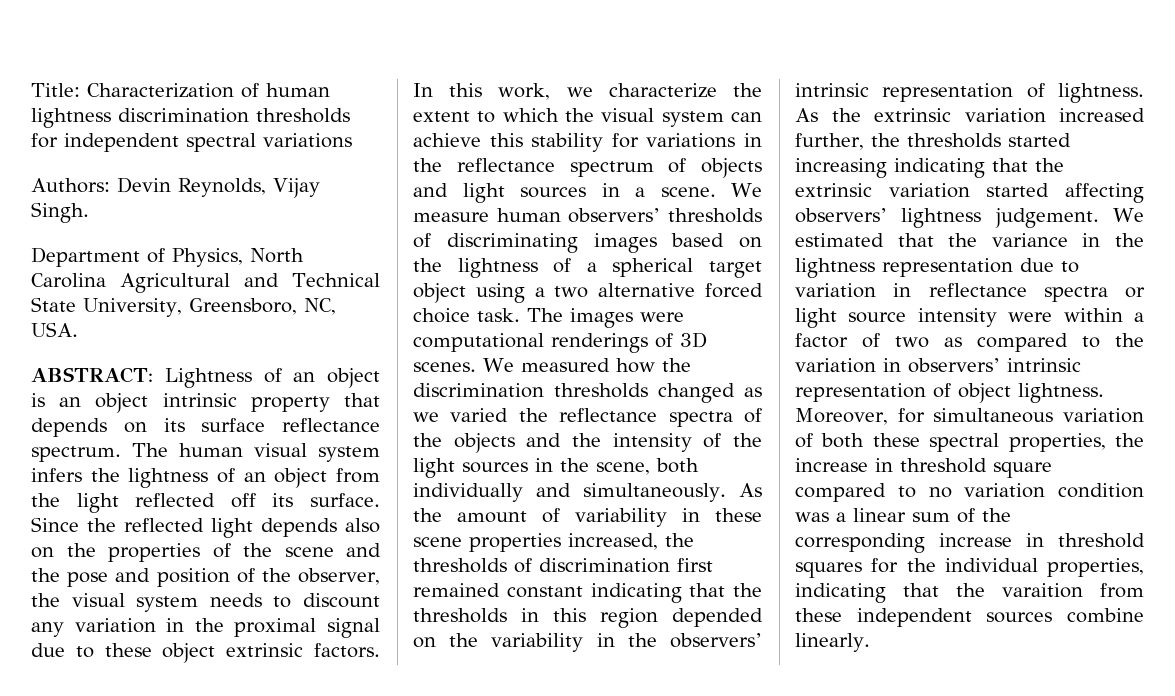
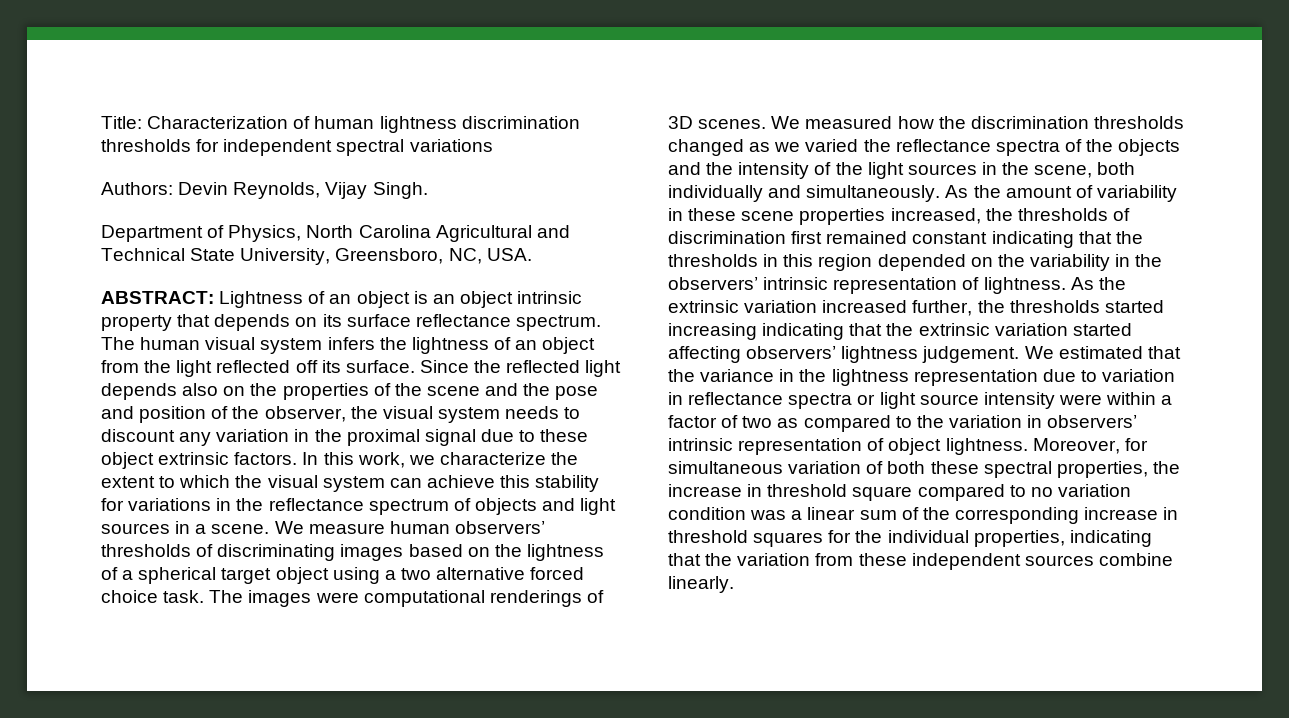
[1002,583,1083,598] varaition -> [737,553,811,566] variation

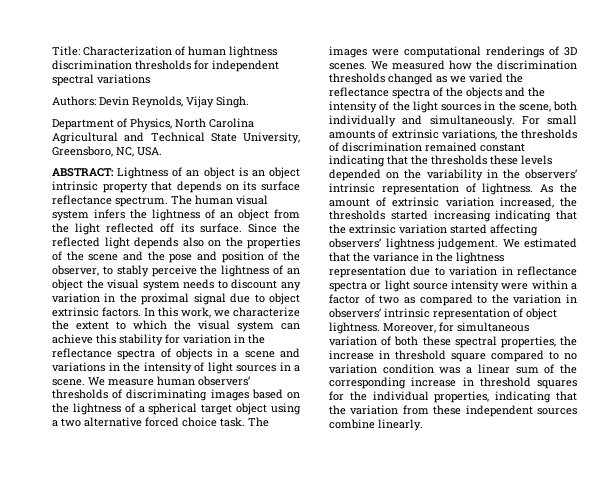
(346, 414) none -> [102,265,300,277] [52,279,83,291] to stably perceive the lightness of an object
[540,429,589,442] these -> (265, 298) none
[128,498,576,515] variations in the reflectance spectrum of objects and -> [183,334,265,344] [52,348,300,360] [52,362,204,374] variation in the reflectance spectra of objects in a scene and variations in the intensity of
[945,185,1177,202] [668,208,981,225] As the amount of variability in these scene properties increased, -> [521,115,577,125] [329,129,498,140] For small amounts of extrinsic variations,
[791,231,823,244] first -> (422, 147) none
[763,254,873,271] in this region -> [490,155,552,165] these levels
[668,300,973,316] extrinsic variation increased further, -> [329,197,554,208] amount of extrinsic variation increased,

